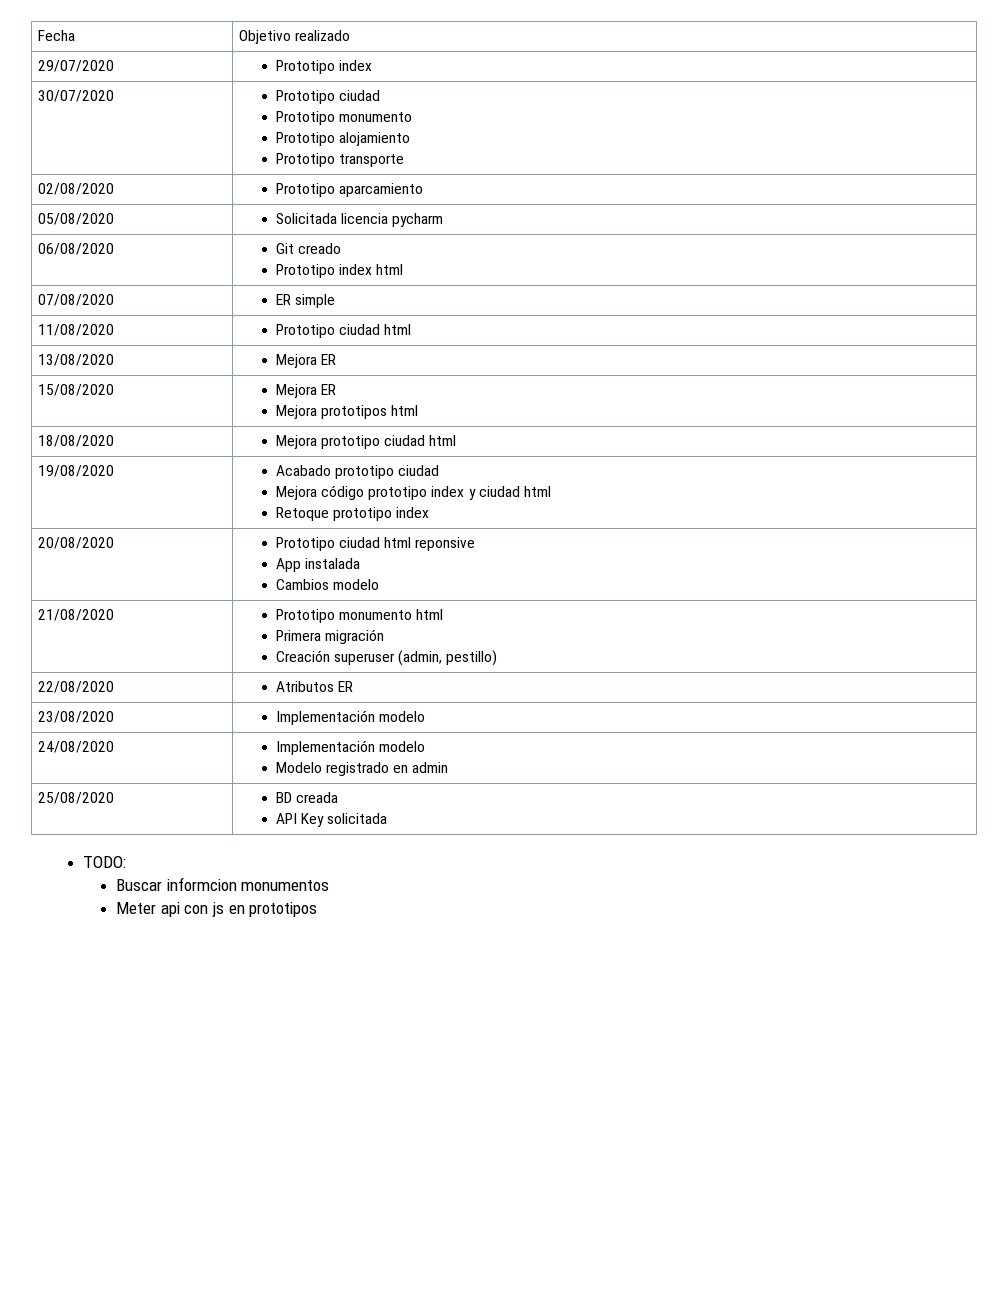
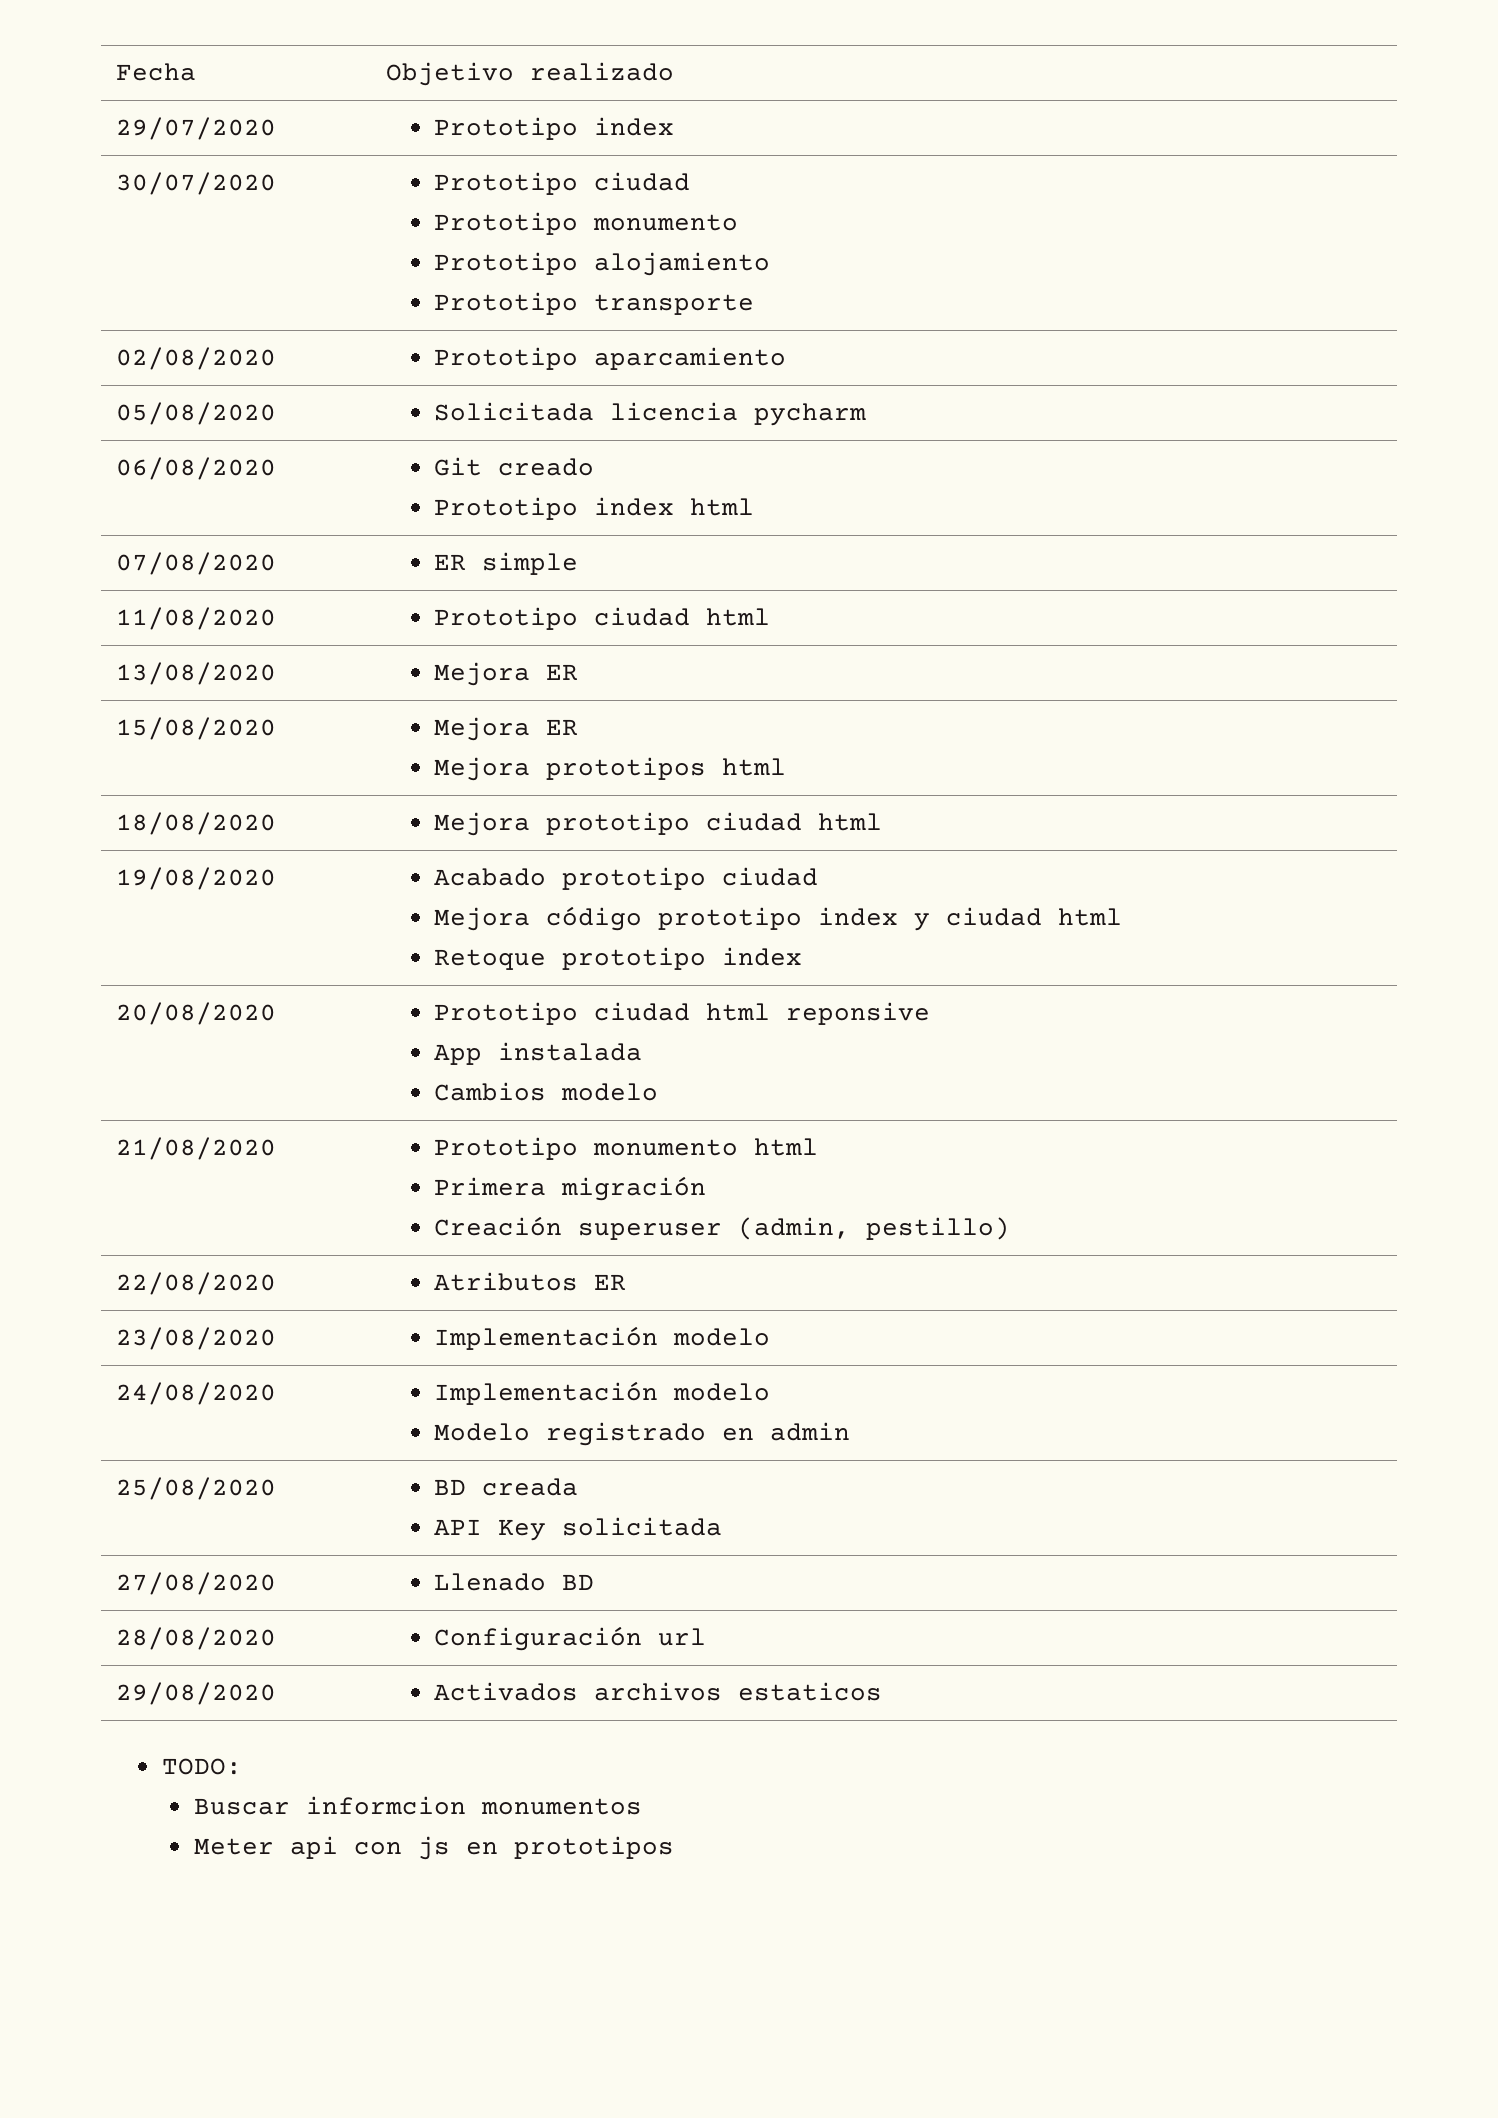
(388, 818) none -> [116,1572,277,1595] [434,1573,595,1591] [116,1627,277,1650] [434,1626,707,1651] [116,1682,277,1705] [434,1682,883,1701] // 27/08/2020 | Llenado BD // 28/08/2020 | Configuración url // 29/08/2020 | Activados archivos estaticos

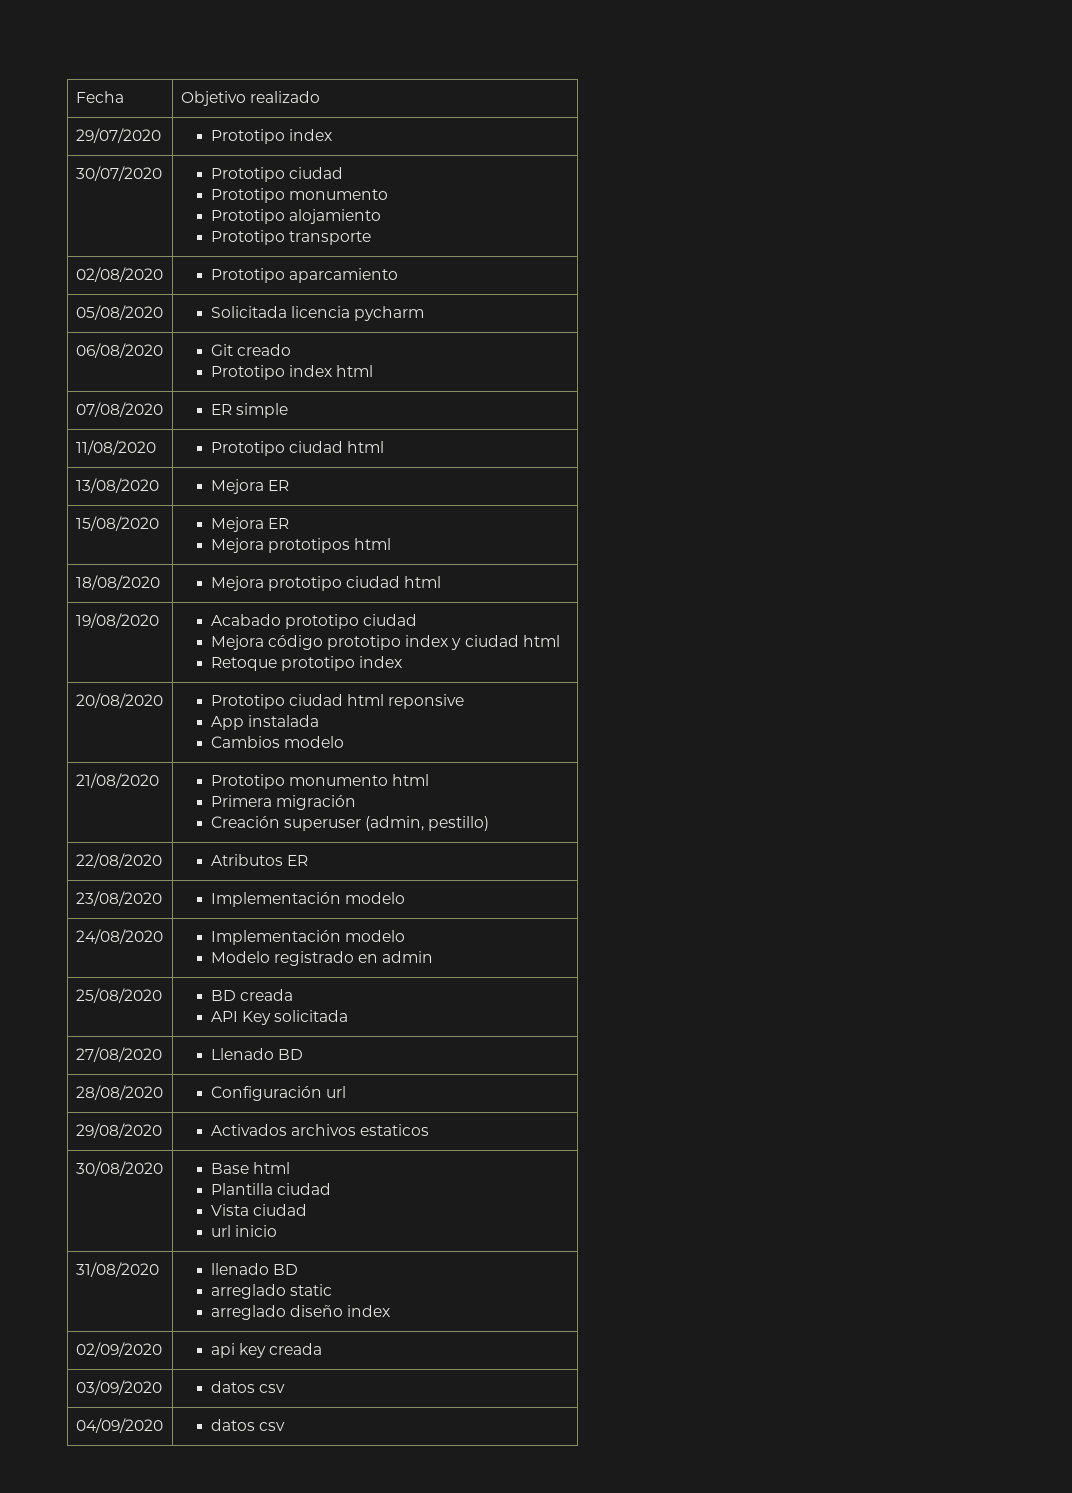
[161,1758,242,1775] [193,1796,642,1815] [193,1836,674,1860] // TODO: // Buscar informcion monumentos // Meter api con js en prototipos -> [75,1161,163,1176] [210,1162,290,1174] [210,1183,331,1195] [210,1204,307,1216] [210,1225,277,1237] [75,1262,159,1277] [210,1263,298,1275] [210,1284,332,1299] [210,1305,391,1320] [75,1342,162,1357] [210,1343,323,1358] [75,1380,162,1395] [210,1381,285,1393] [75,1418,163,1433] [210,1419,285,1431] // 30/08/2020 | Base html // Plantilla ciudad // Vista ciudad // url inicio // 31/08/2020 | llenado BD // arreglado static // arreglado diseño index // 02/09/2020 | api key creada // 03/09/2020 | datos csv // 04/09/2020 | datos csv

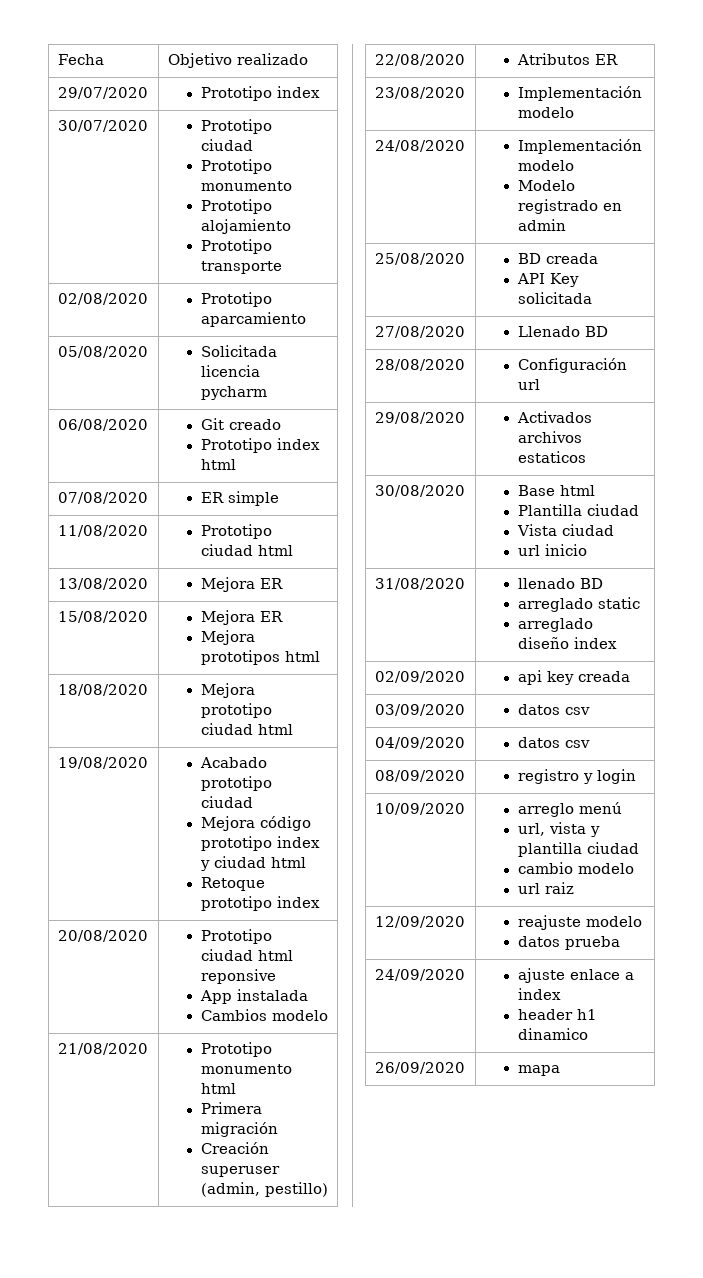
(285, 1426) none -> [374,770,465,782] [517,769,636,784] [374,803,465,815] [517,802,622,817] [517,822,600,837] [517,842,639,857] [517,862,634,874] [517,882,574,894] [374,916,465,928] [517,915,642,930] [517,936,620,950] [374,969,465,981] [517,968,634,983] [517,988,561,1000] [517,1009,597,1020] [517,1028,588,1040] [374,1062,465,1074] [517,1065,560,1076] // 08/09/2020 | registro y login // 10/09/2020 | arreglo menú // url, vista y plantilla ciudad // cambio modelo // url raiz // 12/09/2020 | reajuste modelo // datos prueba // 24/09/2020 | ajuste enlace a index // header h1 dinamico // 26/09/2020 | mapa

